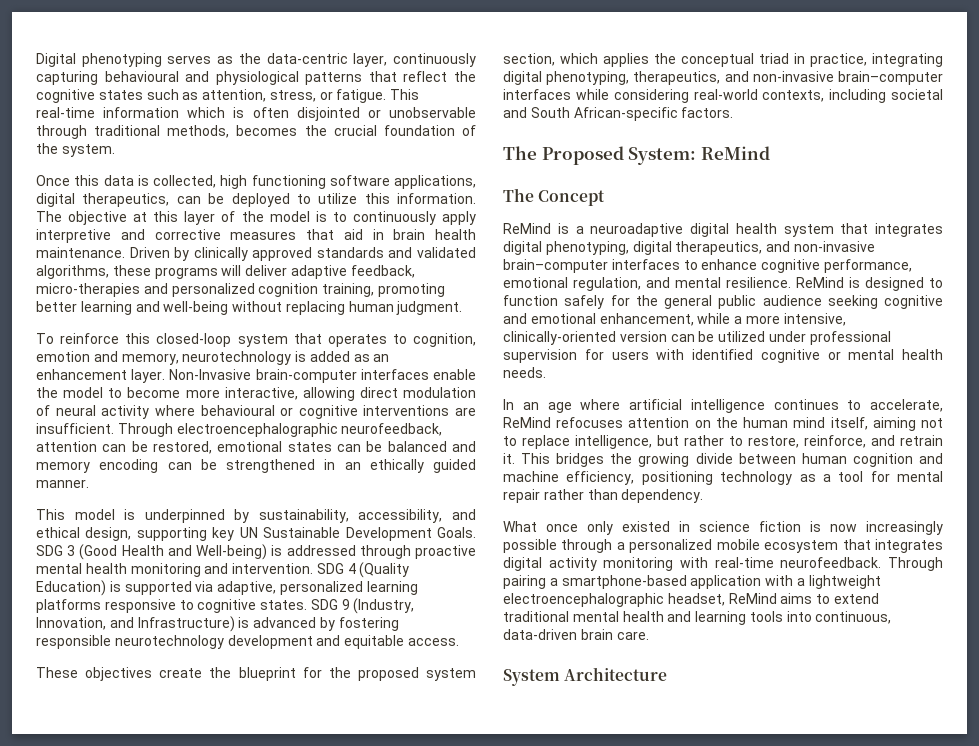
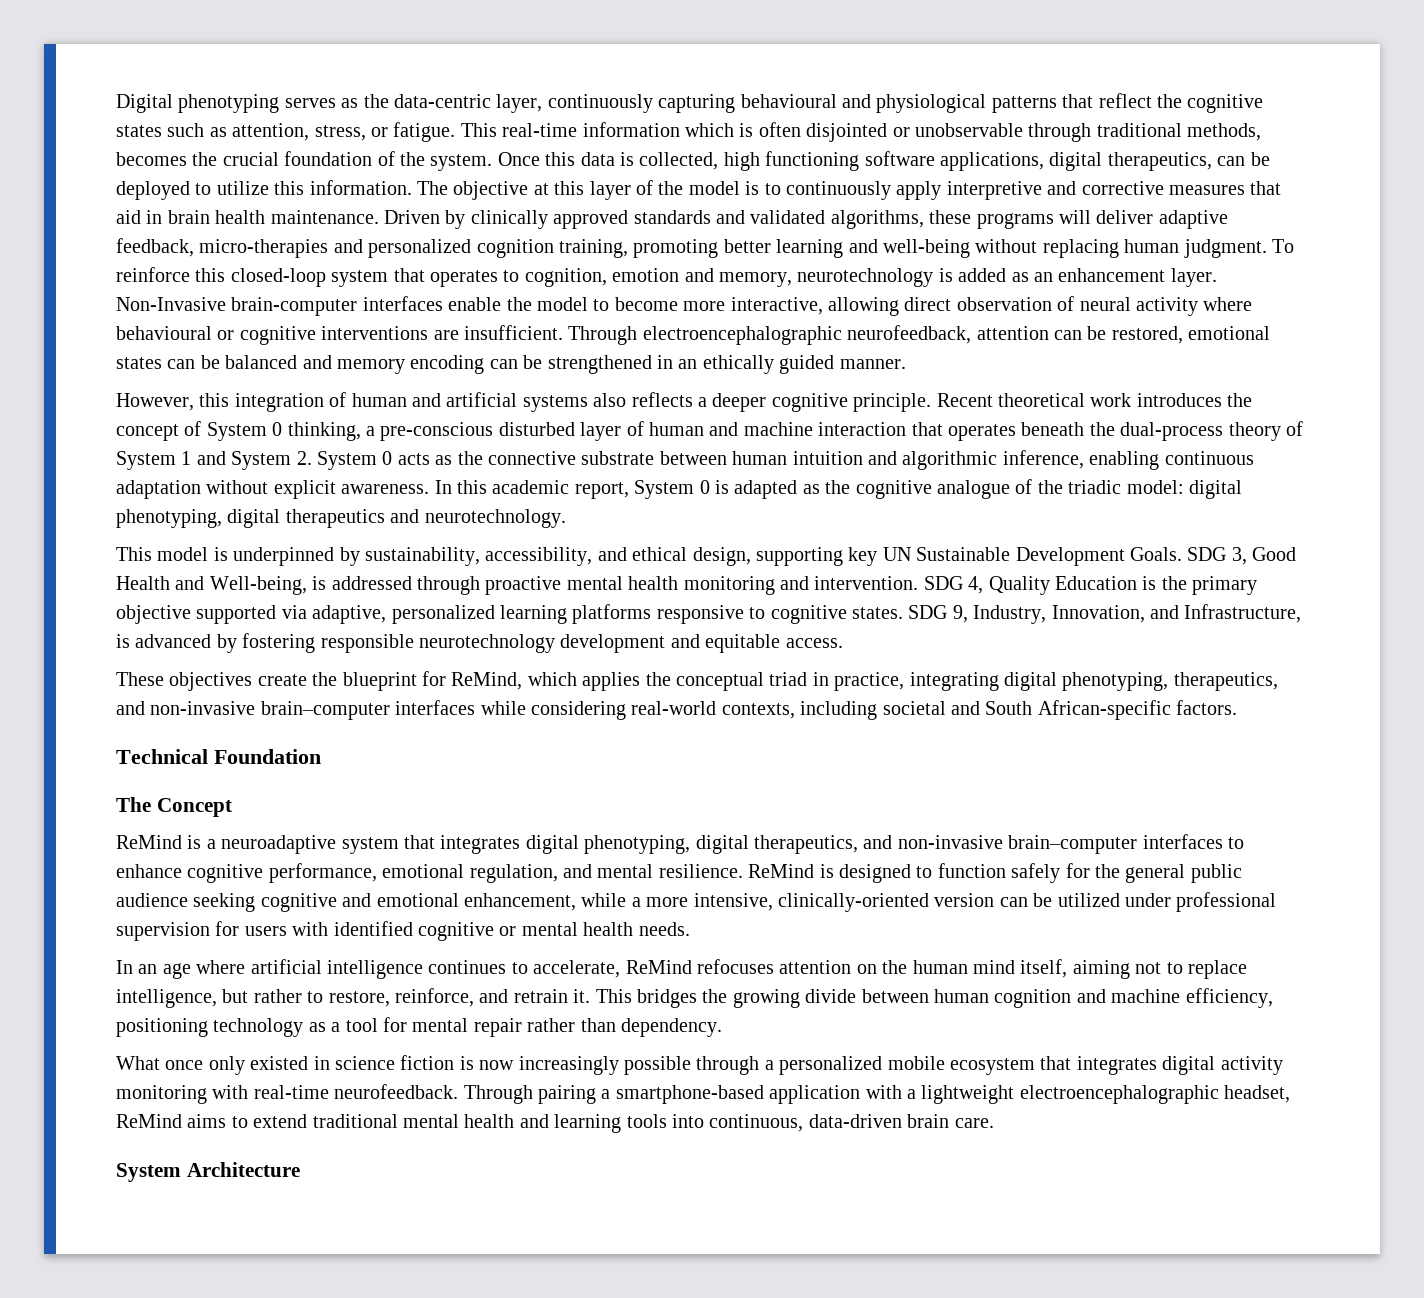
(115, 150) // -> (493, 162) none
(463, 308) // -> (1267, 248) none
[403,387,476,398] modulation -> [956,297,1052,311] observation
(89, 483) none -> [116,392,1253,412] [116,421,1303,441] [116,450,1254,470] [116,479,1242,499] [116,509,566,528] // However, this integration of human and artificial systems also reflects a deeper cognitive principle. Recent theoretical work introduces the concept of System 0 thinking, a pre-conscious disturbed layer of human and machine interaction that operates beneath the dual-process theory of System 1 and System 2. System 0 acts as the connective substrate between human intuition and algorithmic inference, enabling continuous adaptation without explicit awareness. In this academic report, System 0 is adapted as the cognitive analogue of the triadic model: digital phenotyping, digital therapeutics and neurotechnology.
[67,544,118,560] 3 (Good -> [1231,547,1297,565] 3, Good
[196,544,268,560] Well-being) -> [209,576,307,595] Well-being,
[347,562,410,578] [36,580,121,596] 4 (Quality Education) is -> [968,576,1258,595] [116,605,191,624] 4, Quality Education is the primary objective
[341,598,415,614] 9 (Industry, -> [952,605,1047,624] 9, Industry,
[137,616,235,632] Infrastructure) -> [1184,604,1302,623] Infrastructure,
[328,667,476,681] [503,53,555,66] the proposed system section, -> [451,672,523,690] ReMind,
[503,146,770,165] The Proposed System: ReMind -> [116,749,321,764] Technical Foundation
[690,223,777,237] digital health -> (337, 844) none

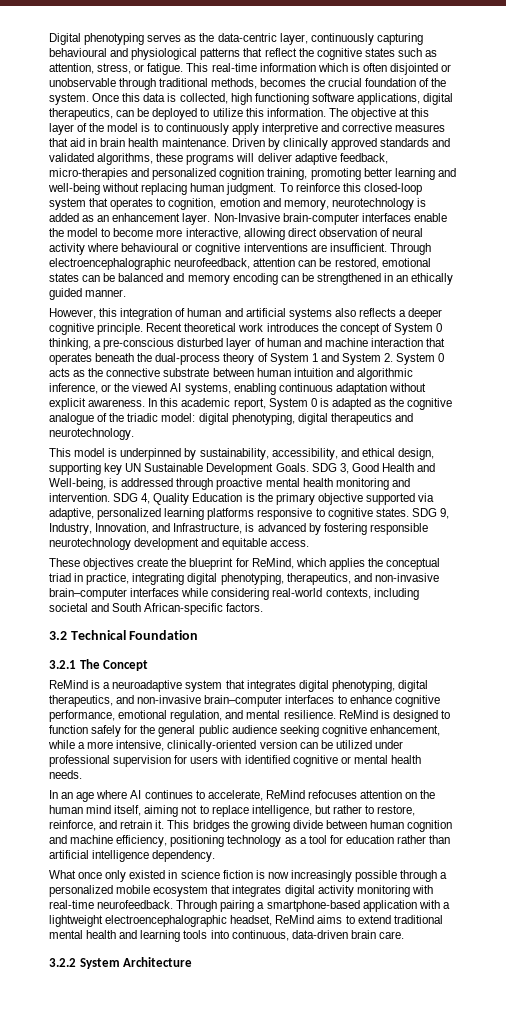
(1084, 459) none -> [101,383,231,395] or the viewed AI systems,
(1238, 707) none -> [49,631,67,640] 3.2
(321, 756) none -> [49,660,76,669] 3.2.1
[342,893,459,907] and emotional -> (367, 731) none
[250,959,423,979] artificial intelligence -> [130,790,142,799] AI
[412,1018,616,1037] mental repair rather than -> [345,835,451,844] [49,850,150,862] education rather than artificial intelligence
(994, 1123) none -> [49,958,76,967] 3.2.2

